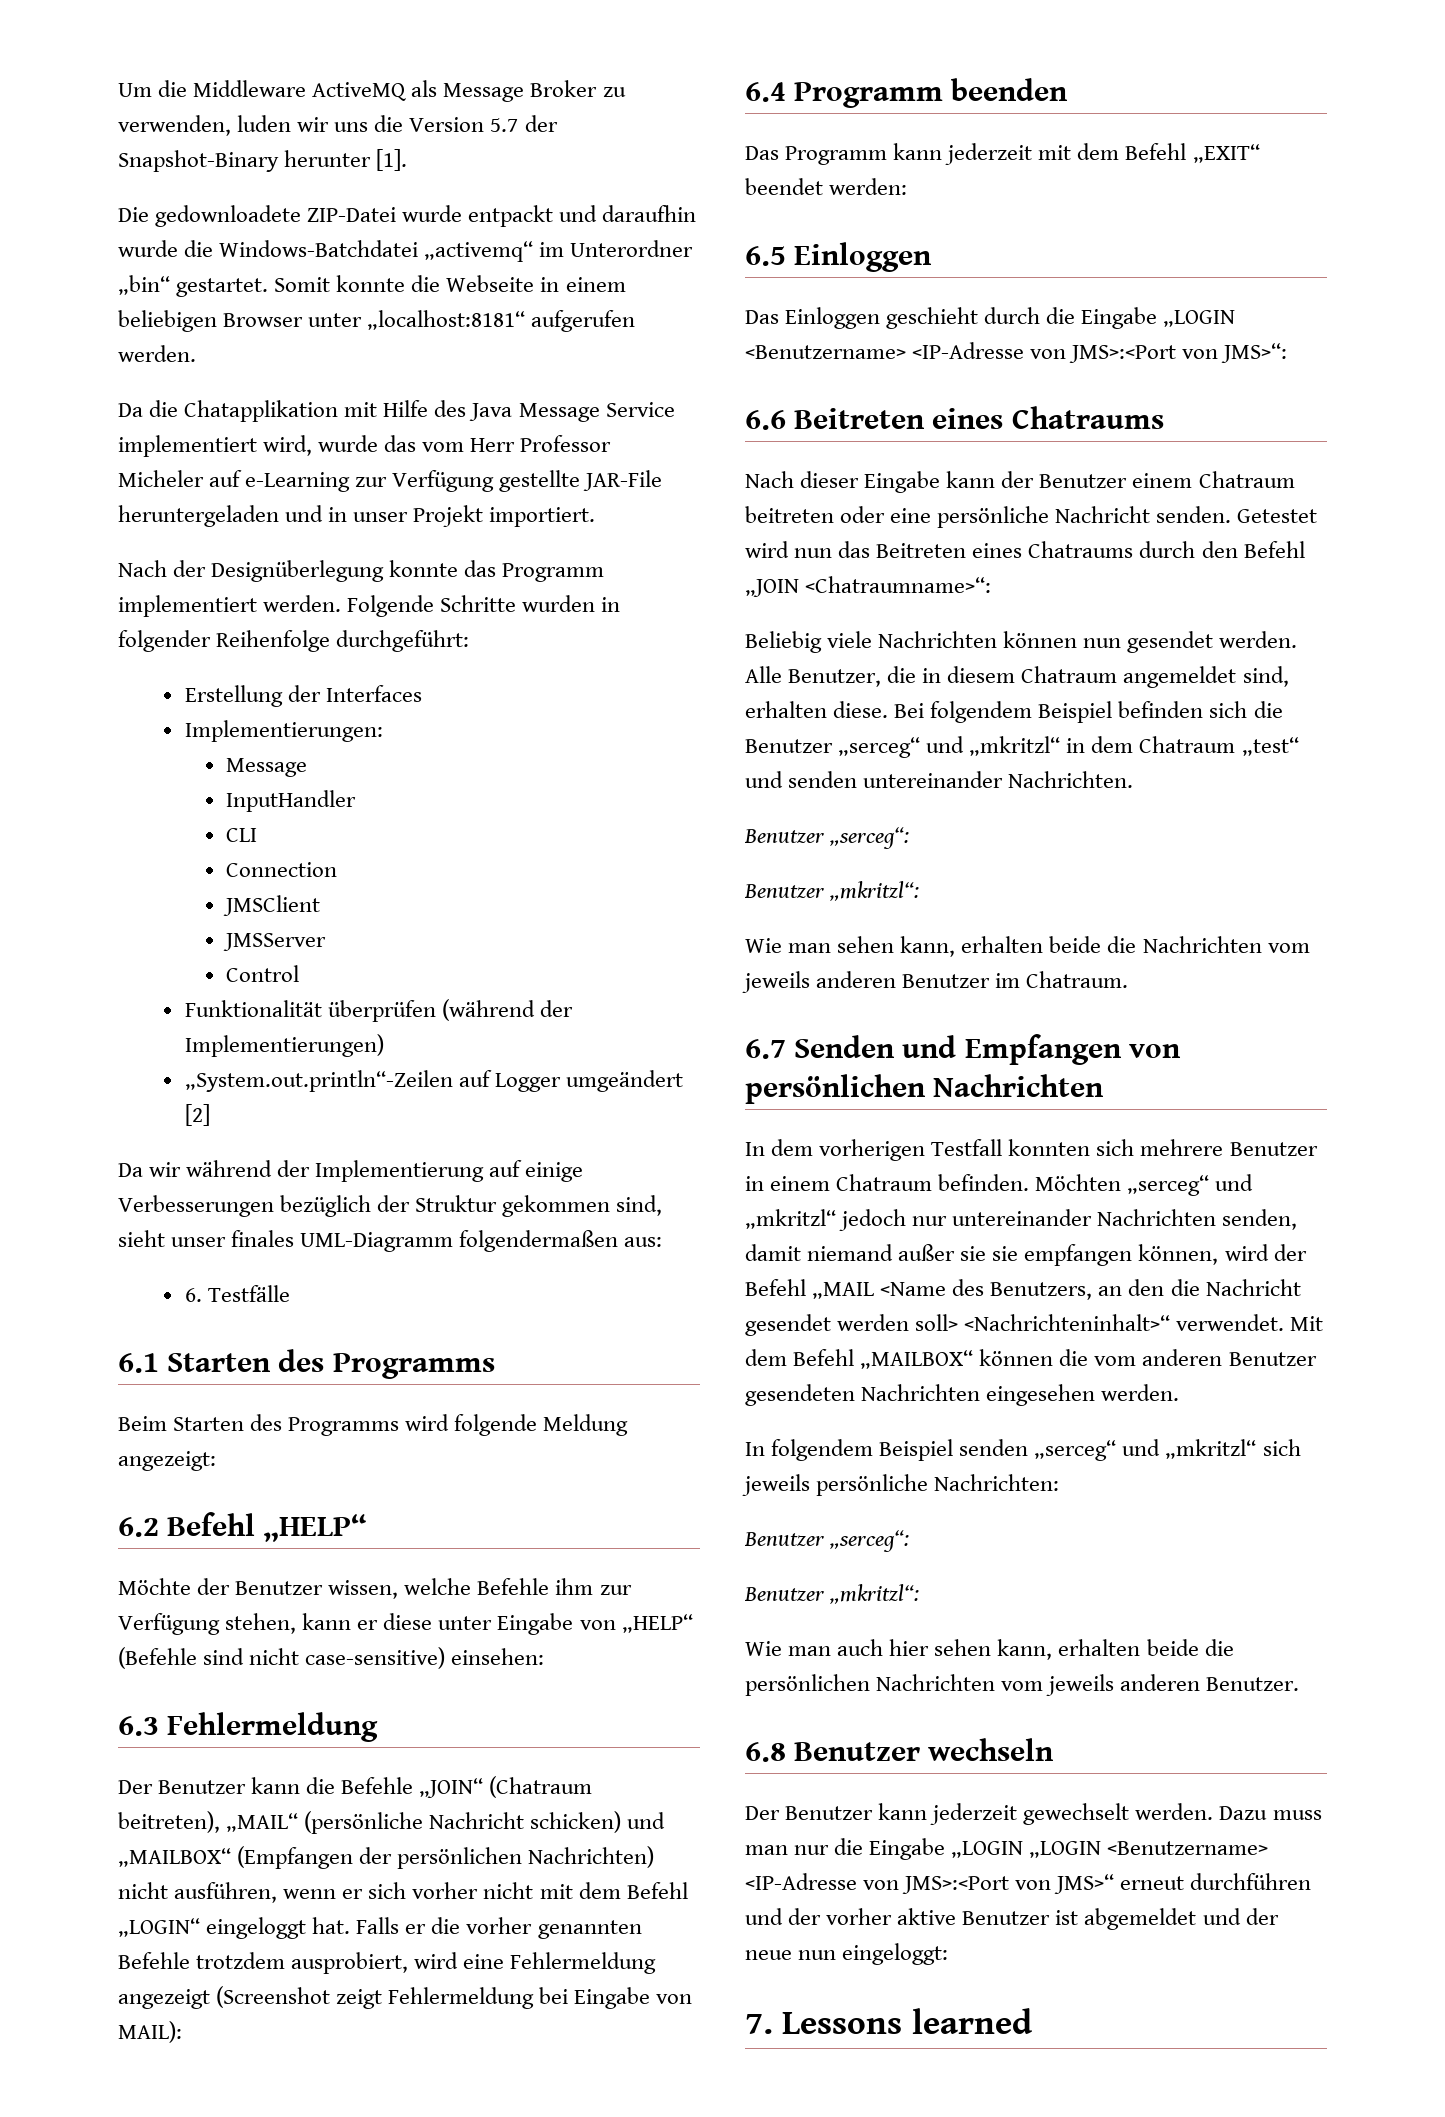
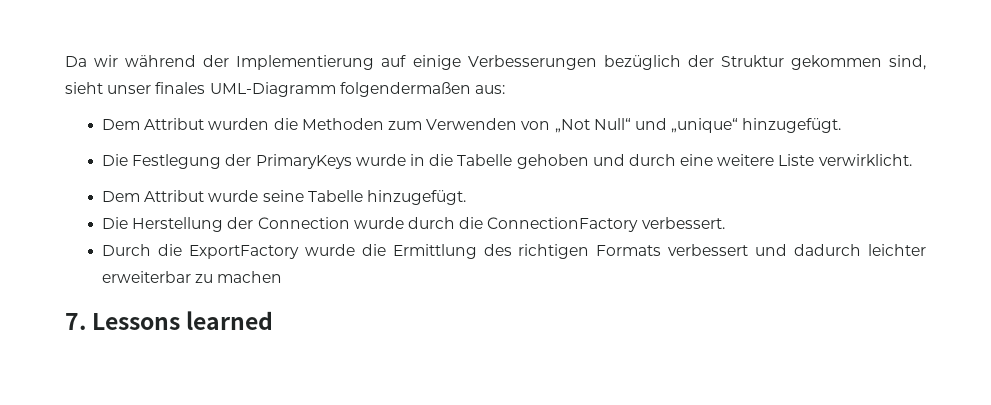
[118,80,626,102] [118,115,558,136] [118,149,408,172] [118,205,697,227] [118,240,694,262] [118,275,626,297] [118,310,636,332] [118,345,196,362] [118,400,675,422] [118,435,612,457] [118,470,663,492] [118,505,596,527] [118,560,605,582] [118,595,621,617] [118,630,470,652] [184,685,422,707] [184,720,383,742] [226,758,308,777] [226,790,357,812] [226,828,258,842] [226,862,338,877] [223,895,321,916] [223,933,327,951] [226,965,300,982] [184,999,573,1022] [184,1034,384,1057] [184,1070,683,1092] [184,1104,210,1126] Um die Middleware ActiveMQ als Message Broker zu verwenden, luden wir uns die Version 5.7 der Snapshot-Binary herunter [1]. // Die gedownloadete ZIP-Datei wurde entpackt und daraufhin wurde die Windows-Batchdatei „activemq“ im Unterordner „bin“ gestartet. Somit konnte die Webseite in einem beliebigen Browser unter „localhost:8181“ aufgerufen werden. // Da die Chatapplikation mit Hilfe des Java Message Service implementiert wird, wurde das vom Herr Professor Micheler auf e-Learning zur Verfügung gestellte JAR-File heruntergeladen und in unser Projekt importiert. // Nach der Designüberlegung konnte das Programm implementiert werden. Folgende Schritte wurden in folgender Reihenfolge durchgeführt: // Erstellung der Interfaces // Implementierungen: // Message // InputHandler // CLI // Connection // JMSClient // JMSServer // Control // Funktionalität überprüfen (während der Implementierungen) // „System.out.println“-Zeilen auf Logger umgeändert [2] // -> (65, 61) none
[184,1285,290,1302] [118,1349,495,1379] [118,1414,629,1436] [118,1451,216,1471] [118,1512,368,1542] [118,1578,632,1599] [118,1613,693,1635] [118,1647,545,1669] [118,1712,379,1742] [118,1776,593,1798] [118,1811,666,1834] [118,1846,655,1869] [118,1882,688,1903] [118,1917,642,1939] [118,1952,657,1974] [118,1986,693,2009] [118,2021,182,2043] [745,78,1069,108] [745,143,1260,165] [745,178,908,195] [745,242,933,272] [745,307,1236,329] [745,342,1288,363] [745,406,1164,430] [745,471,1295,493] [745,506,1318,528] [745,541,1305,558] [745,576,992,597] [745,631,1298,653] [745,666,1289,688] [745,701,1283,723] [745,736,1299,758] [745,771,1134,788] [744,827,910,849] [744,881,920,901] [745,936,1310,957] [742,971,1129,993] [745,1034,1181,1065] [745,1074,1105,1104] [745,1139,1318,1161] [745,1174,1254,1196] [745,1209,1298,1231] [745,1244,1307,1266] [745,1279,1301,1300] [745,1314,1324,1336] [745,1349,1317,1369] [745,1384,1180,1406] [745,1439,1301,1461] [742,1474,1060,1496] [744,1530,910,1552] [744,1584,920,1604] [745,1639,1234,1660] [745,1674,1300,1696] [745,1738,1055,1762] [745,1803,1322,1825] [745,1838,1269,1860] [745,1873,1312,1894] [745,1908,1279,1930] [745,1943,949,1965] 6. Testfälle // 6.1 Starten des Programms // Beim Starten des Programms wird folgende Meldung angezeigt: // 6.2 Befehl „HELP“ // Möchte der Benutzer wissen, welche Befehle ihm zur Verfügung stehen, kann er diese unter Eingabe von „HELP“ (Befehle sind nicht case-sensitive) einsehen: // 6.3 Fehlermeldung // Der Benutzer kann die Befehle „JOIN“ (Chatraum beitreten), „MAIL“ (persönliche Nachricht schicken) und „MAILBOX“ (Empfangen der persönlichen Nachrichten) nicht ausführen, wenn er sich vorher nicht mit dem Befehl „LOGIN“ eingeloggt hat. Falls er die vorher genannten Befehle trotzdem ausprobiert, wird eine Fehlermeldung angezeigt (Screenshot zeigt Fehlermeldung bei Eingabe von MAIL): // 6.4 Programm beenden // Das Programm kann jederzeit mit dem Befehl „EXIT“ beendet werden: // 6.5 Einloggen // Das Einloggen geschieht durch die Eingabe „LOGIN <Benutzername> <IP-Adresse von JMS>:<Port von JMS>“: // 6.6 Beitreten eines Chatraums // Nach dieser Eingabe kann der Benutzer einem Chatraum beitreten oder eine persönliche Nachricht senden. Getestet wird nun das Beitreten eines Chatraums durch den Befehl „JOIN <Chatraumname>“: // Beliebig viele Nachrichten können nun gesendet werden. Alle Benutzer, die in diesem Chatraum angemeldet sind, erhalten diese. Bei folgendem Beispiel befinden sich die Benutzer „serceg“ und „mkritzl“ in dem Chatraum „test“ und senden untereinander Nachrichten. // Benutzer „serceg“: // Benutzer „mkritzl“: // Wie man sehen kann, erhalten beide die Nachrichten vom jeweils anderen Benutzer im Chatraum. // 6.7 Senden und Empfangen von persönlichen Nachrichten // In dem vorherigen Testfall konnten sich mehrere Benutzer in einem Chatraum befinden. Möchten „serceg“ und „mkritzl“ jedoch nur untereinander Nachrichten senden, damit niemand außer sie sie empfangen können, wird der Befehl „MAIL <Name des Benutzers, an den die Nachricht gesendet werden soll> <Nachrichteninhalt>“ verwendet. Mit dem Befehl „MAILBOX“ können die vom anderen Benutzer gesendeten Nachrichten eingesehen werden. // In folgendem Beispiel senden „serceg“ und „mkritzl“ sich jeweils persönliche Nachrichten: // Benutzer „serceg“: // Benutzer „mkritzl“: // Wie man auch hier sehen kann, erhalten beide die persönlichen Nachrichten vom jeweils anderen Benutzer. // 6.8 Benutzer wechseln // Der Benutzer kann jederzeit gewechselt werden. Dazu muss man nur die Eingabe „LOGIN „LOGIN <Benutzername> <IP-Adresse von JMS>:<Port von JMS>“ erneut durchführen und der vorher aktive Benutzer ist abgemeldet und der neue nun eingeloggt: -> [102,118,842,133] [102,154,912,169] [102,190,467,205] [102,217,725,232] [102,244,927,259] [102,271,283,283] Dem Attribut wurden die Methoden zum Verwenden von „Not Null“ und „unique“ hinzugefügt. // Die Festlegung der PrimaryKeys wurde in die Tabelle gehoben und durch eine weitere Liste verwirklicht. // Dem Attribut wurde seine Tabelle hinzugefügt. // Die Herstellung der Connection wurde durch die ConnectionFactory verbessert. // Durch die ExportFactory wurde die Ermittlung des richtigen Formats verbessert und dadurch leichter erweiterbar zu machen

